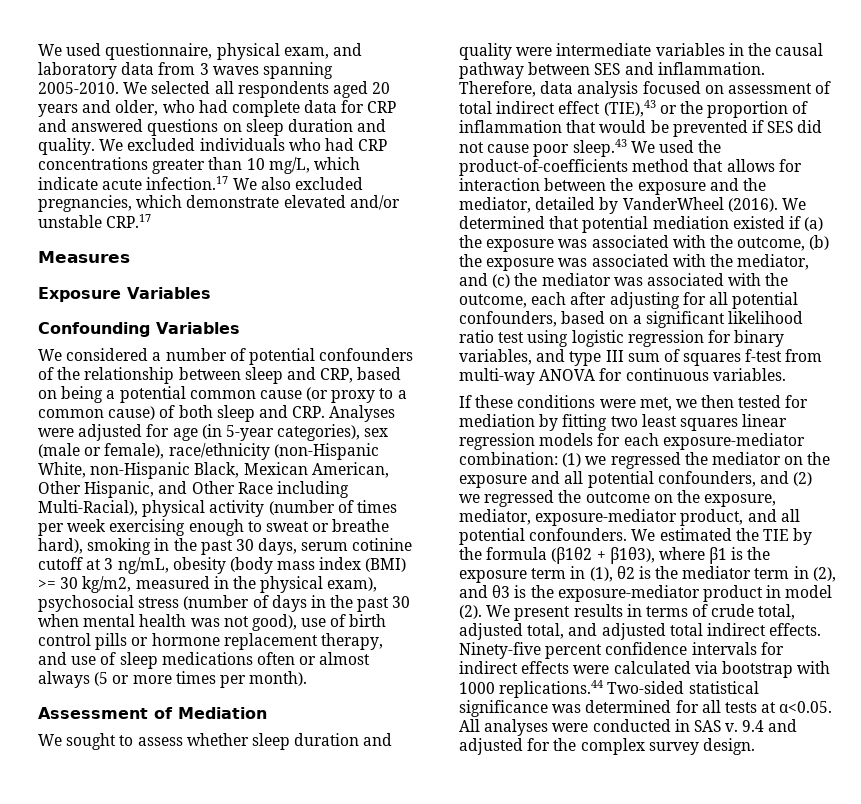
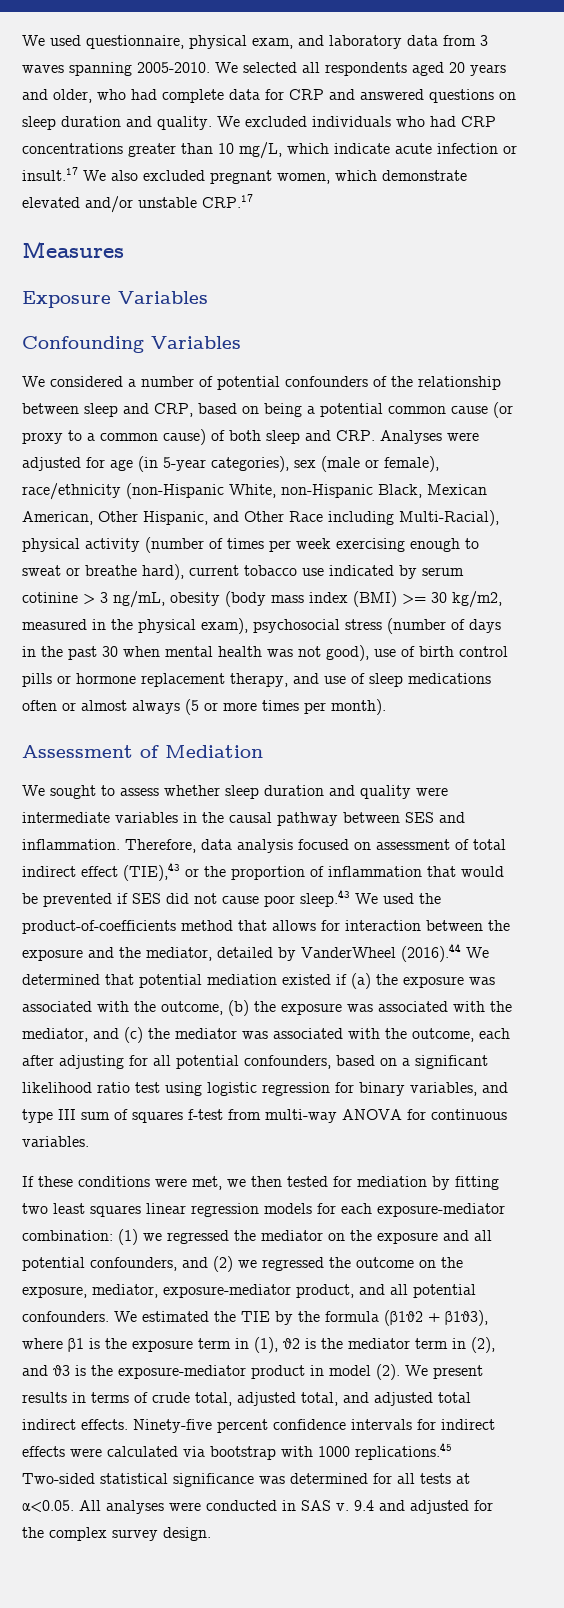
[146,176,229,190] infection.17 -> [437,143,517,154] [22,167,78,181] infection or insult.17
[38,195,132,212] pregnancies, -> [210,170,330,184] pregnant women,
[87,538,413,555] [38,557,102,570] smoking in the past 30 days, serum cotinine cutoff at -> [189,565,464,579] [22,592,95,605] current tobacco use indicated by serum cotinine >
[727,198,778,212] (2016). -> [401,943,461,962] (2016).44
[499,680,604,698] replications.44 -> [355,1442,452,1460] replications.45

